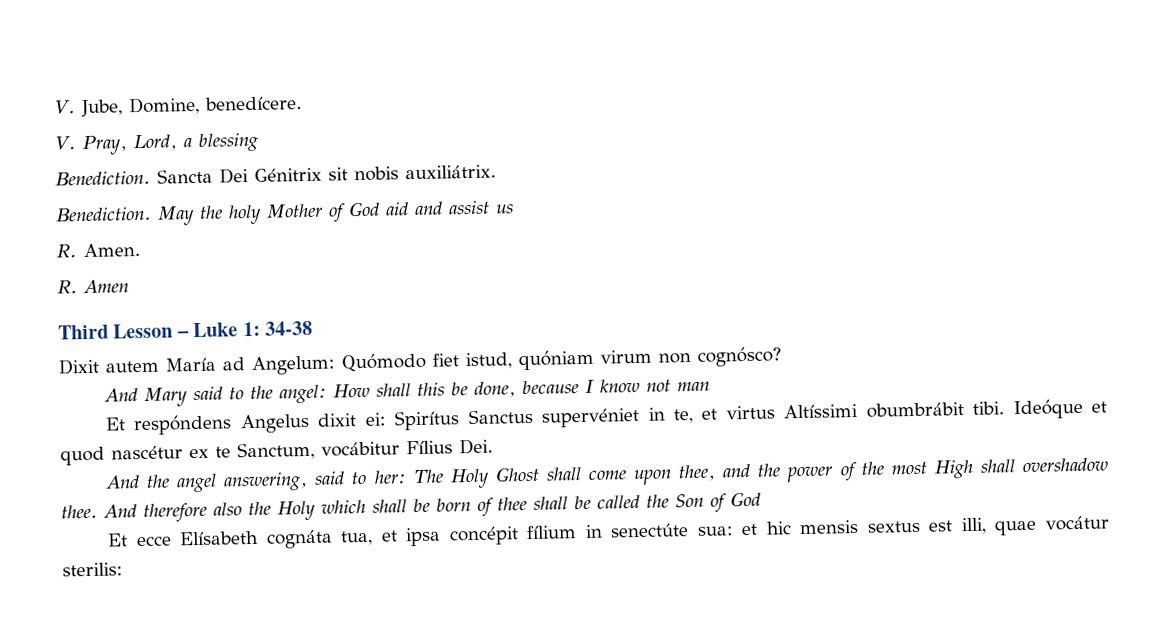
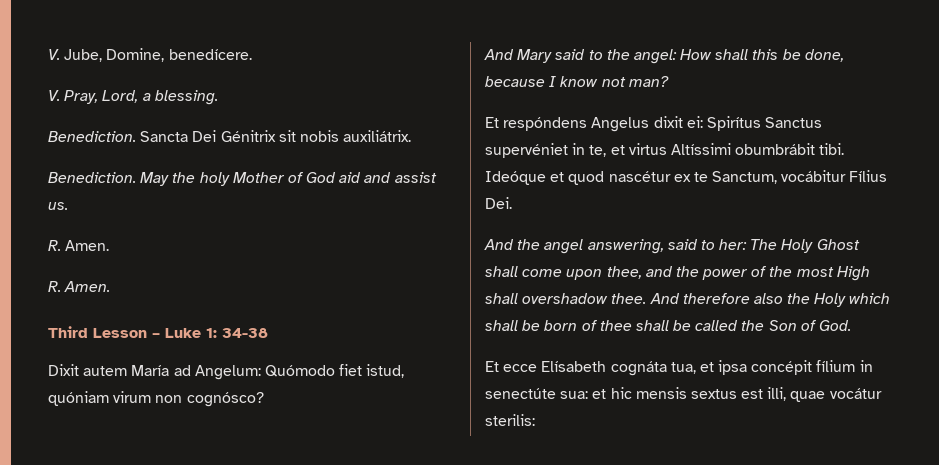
[197,132,259,152] blessing -> [154,90,218,105] blessing.
[495,204,514,214] us -> [48,202,68,210] us.
[83,279,129,294] Amen -> [64,281,111,292] Amen.
[677,381,711,392] man -> [628,76,669,87] man?
[730,491,761,507] God -> [819,320,852,331] God.

